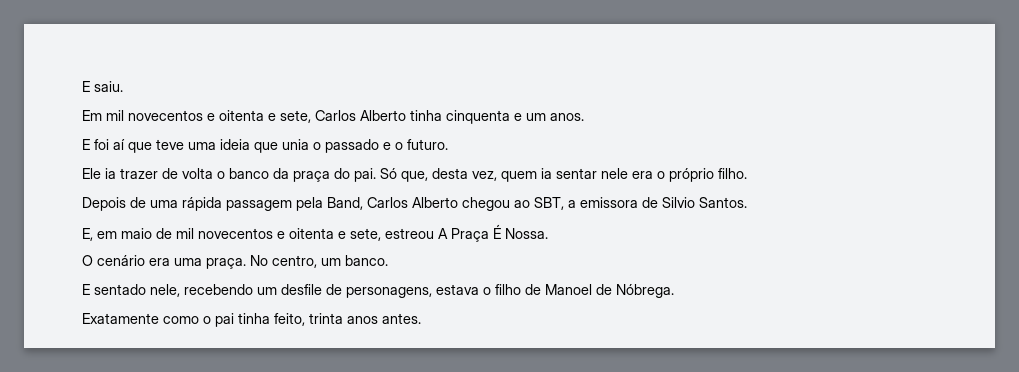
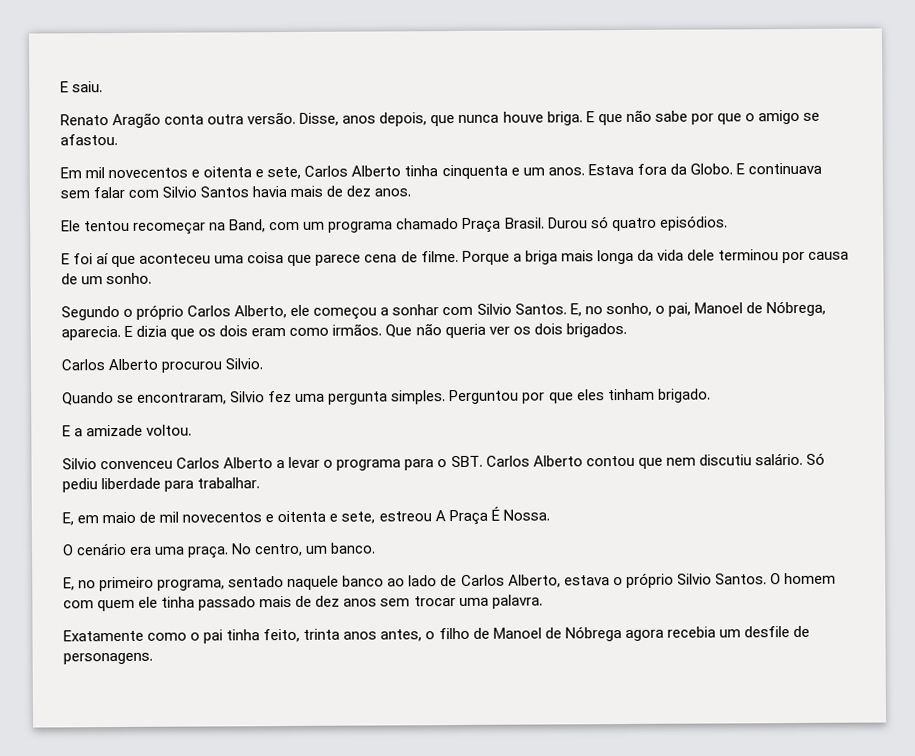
(123, 86) none -> [60,109,820,129] [60,134,118,146] // Renato Aragão conta outra versão. Disse, anos depois, que nunca houve briga. E que não sabe por que o amigo se afastou.
[82,139,448,153] [82,168,747,182] [82,197,747,211] // E foi aí que teve uma ideia que unia o passado e o futuro. // Ele ia trazer de volta o banco da praça do pai. Só que, desta vez, quem ia sentar nele era o próprio filho. // Depois de uma rápida passagem pela Band, Carlos Alberto chegou ao SBT, a emissora de Silvio Santos. -> [587,162,822,176] [60,185,412,199] [61,215,728,235] [61,249,850,268] [61,272,153,285] [61,300,826,321] [61,322,627,341] [61,358,264,373] [62,388,711,406] [62,424,193,437] [62,452,825,471] [62,477,261,493] Estava fora da Globo. E continuava sem falar com Silvio Santos havia mais de dez anos. // Ele tentou recomeçar na Band, com um programa chamado Praça Brasil. Durou só quatro episódios. // E foi aí que aconteceu uma coisa que parece cena de filme. Porque a briga mais longa da vida dele terminou por causa de um sonho. // Segundo o próprio Carlos Alberto, ele começou a sonhar com Silvio Santos. E, no sonho, o pai, Manoel de Nóbrega, aparecia. E dizia que os dois eram como irmãos. Que não queria ver os dois brigados. // Carlos Alberto procurou Silvio. // Quando se encontraram, Silvio fez uma pergunta simples. Perguntou por que eles tinham brigado. // E a amizade voltou. // Silvio convenceu Carlos Alberto a levar o programa para o SBT. Carlos Alberto contou que nem discutiu salário. Só pediu liberdade para trabalhar.
[82,284,674,298] E sentado nele, recebendo um desfile de personagens, estava o filho de Manoel de Nóbrega. -> [63,572,836,592] [63,594,543,612] E, no primeiro programa, sentado naquele banco ao lado de Carlos Alberto, estava o próprio Silvio Santos. O homem com quem ele tinha passado mais de dez anos sem trocar uma palavra.
[382,313,421,324] antes. -> [380,625,810,642] [63,652,153,665] antes, o filho de Manoel de Nóbrega agora recebia um desfile de personagens.

